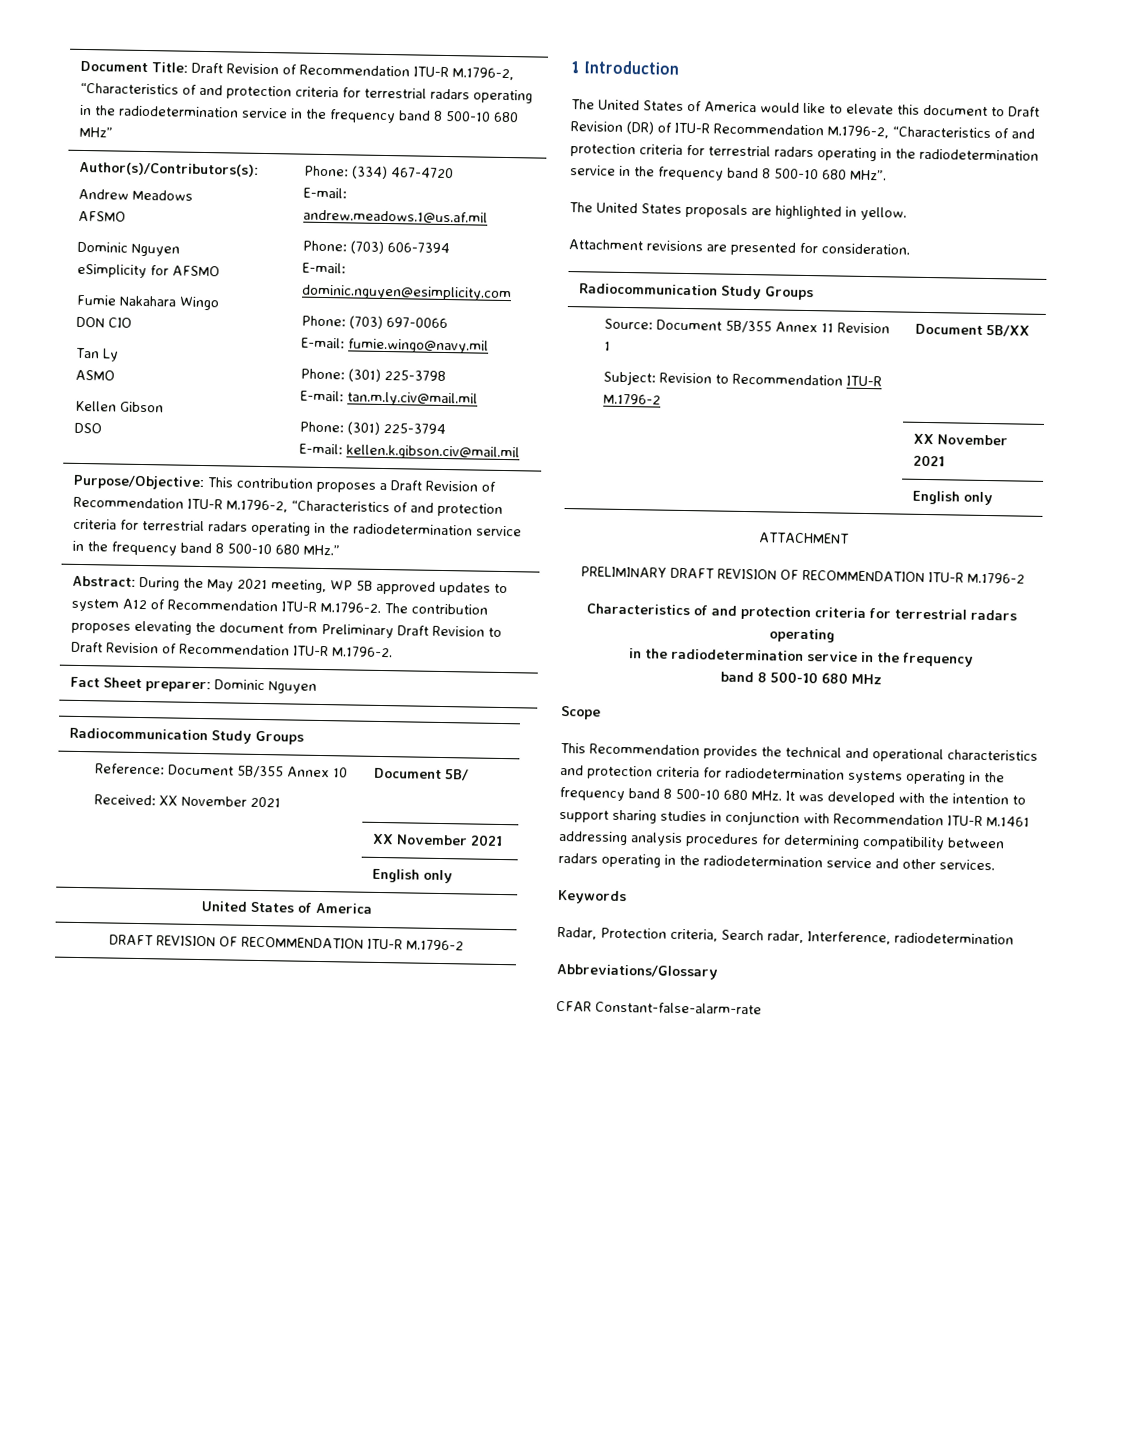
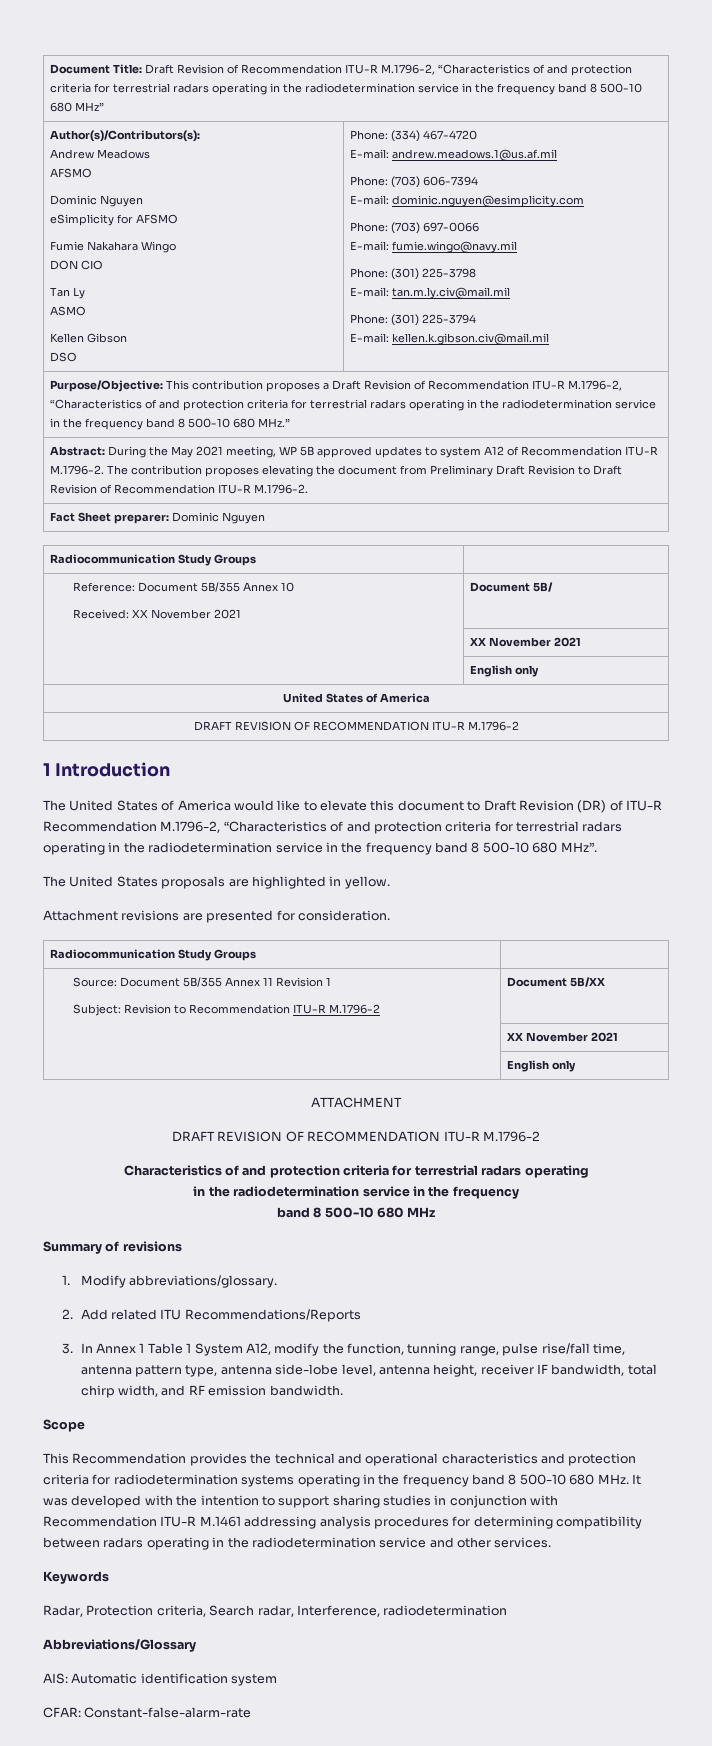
[580,566,667,578] PRELIMINARY -> (402, 1102) none
(882, 679) none -> [43,1241,182,1254] [61,1275,278,1288] [61,1309,361,1322] [61,1343,625,1356] [80,1364,657,1377] [80,1385,343,1398] // Summary of revisions // 1. Modify abbreviations/glossary. // 2. Add related ITU Recommendations/Reports // 3. In Annex 1 Table 1 System A12, modify the function, tunning range, pulse rise/fall time, antenna pattern type, antenna side-lobe level, antenna height, receiver IF bandwidth, total chirp width, and RF emission bandwidth.
[556,1000,592,1012] CFAR -> [43,1673,278,1686] [43,1707,81,1718] AIS: Automatic identification system // CFAR:

